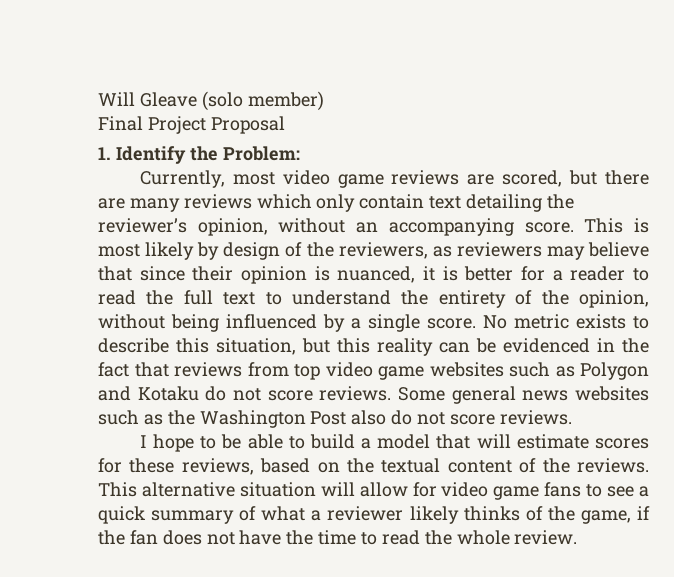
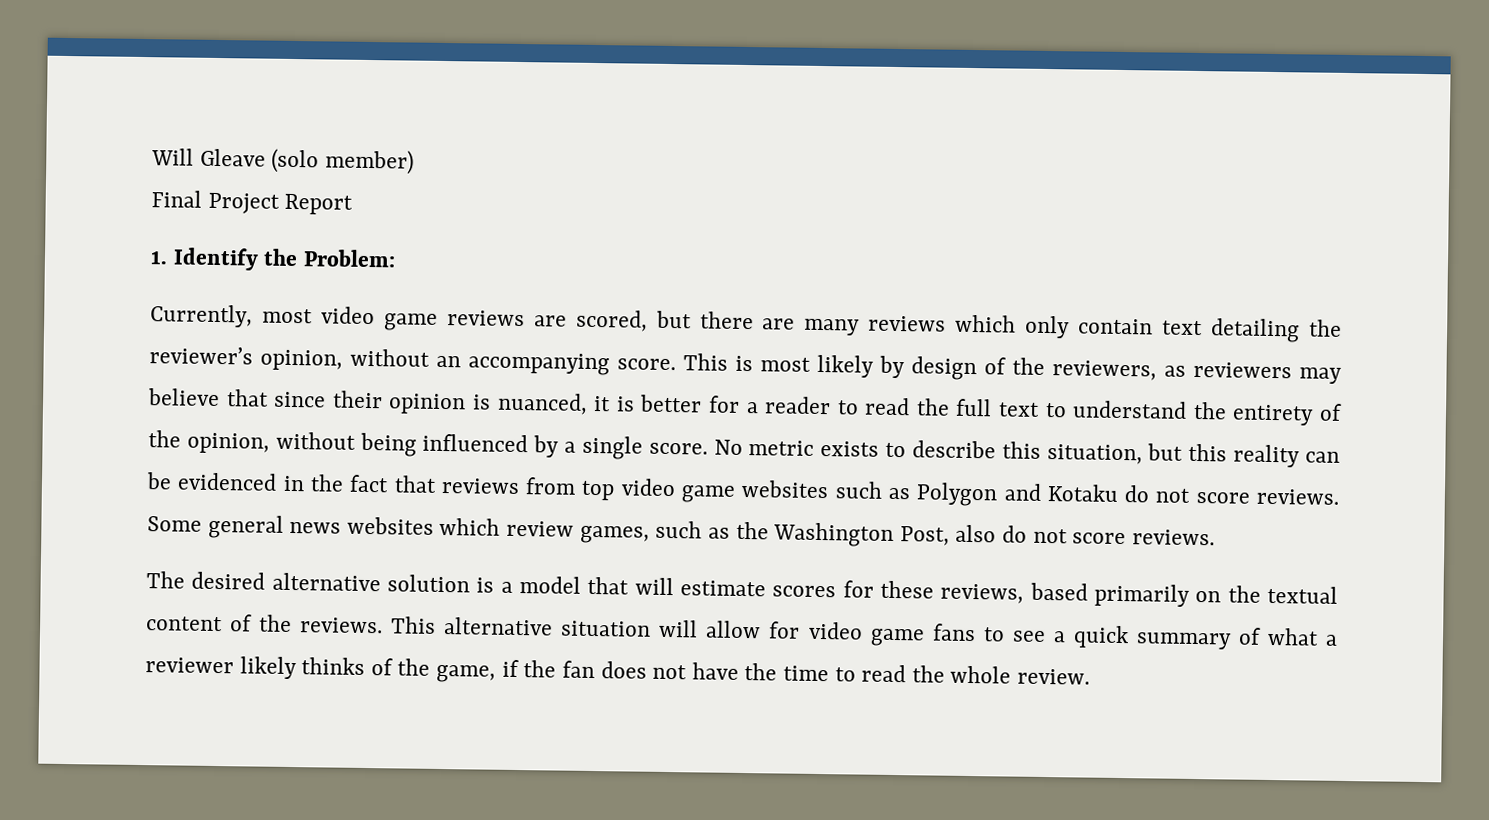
[210,116,285,134] Proposal -> [284,193,354,215] Report
(649, 393) none -> [439,517,650,544] which review games,
[310,411,347,425] Post -> [899,526,950,546] Post,
[139,434,355,452] I hope to be able to build -> [146,571,495,593] The desired alternative solution is
(311, 465) none -> [1094,583,1190,607] primarily

